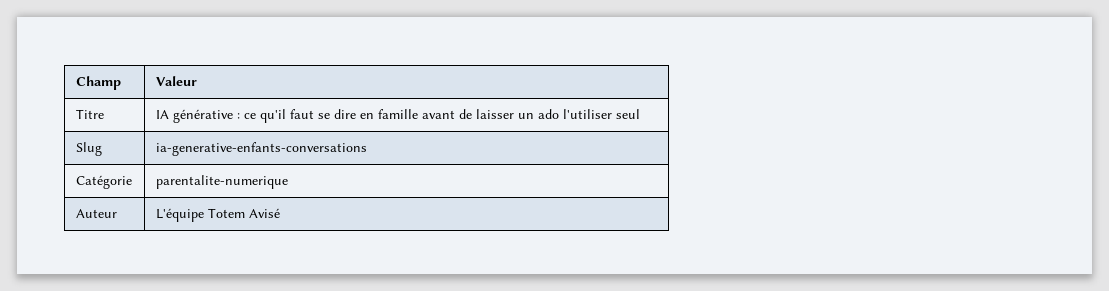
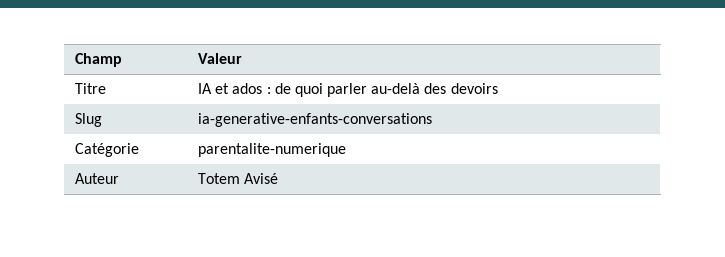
[172,109,640,123] générative : ce qu'il faut se dire en famille avant de laisser un ado l'utiliser seul -> [215,83,498,97] et ados : de quoi parler au-delà des devoirs
[155,208,204,222] L'équipe -> (119, 178) none

